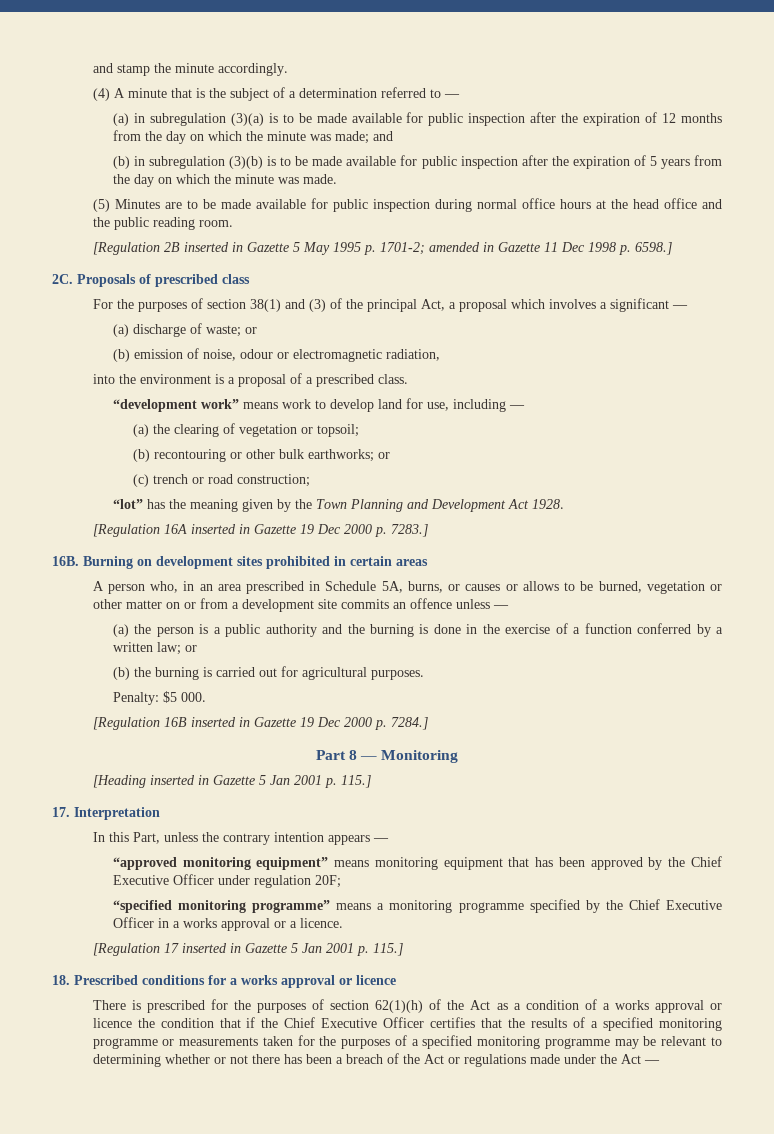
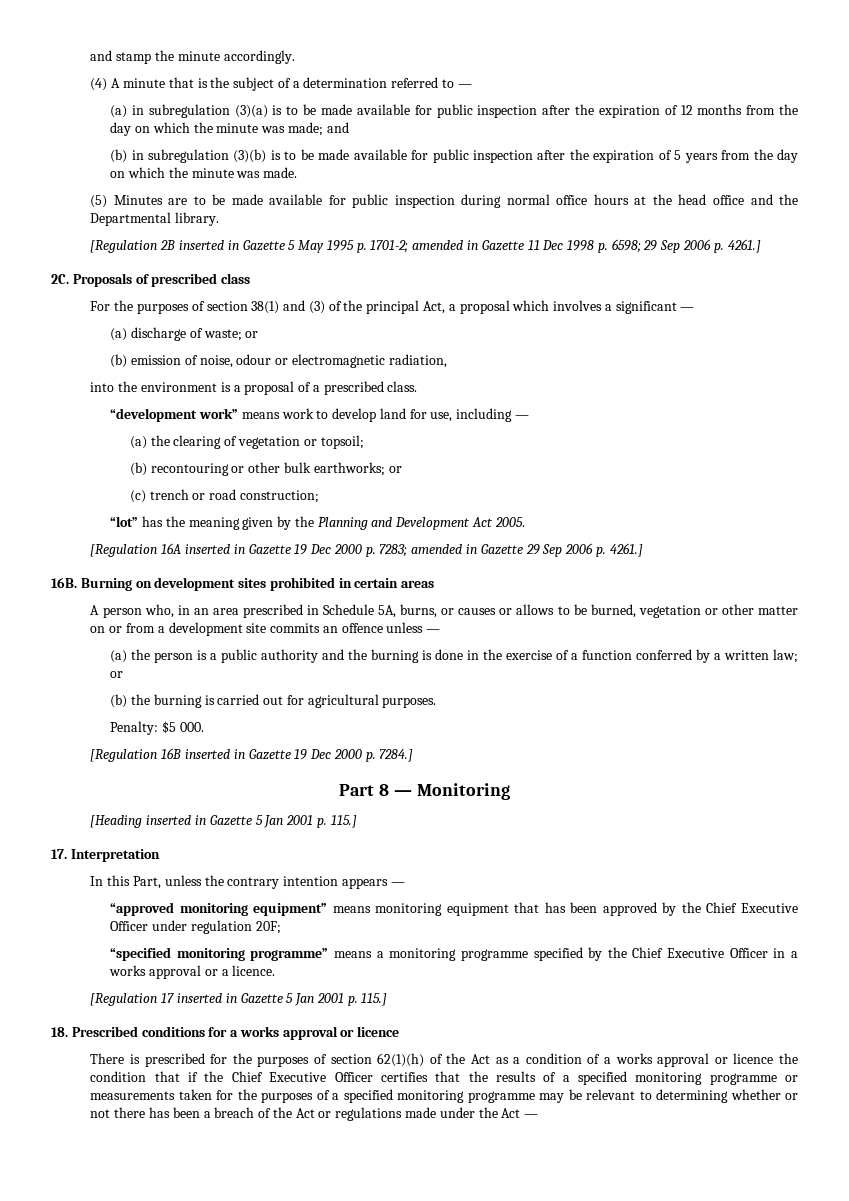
[113,217,233,230] public reading room. -> [90,212,220,226] Departmental library.
[634,242,672,255] 6598.] -> [611,239,761,253] 6598; 29 Sep 2006 p. 4261.]
[315,499,347,509] Town -> (314, 521) none
[531,499,564,509] 1928. -> [494,517,525,527] 2005.
[390,524,428,537] 7283.] -> [379,543,643,557] 7283; amended in Gazette 29 Sep 2006 p. 4261.]

